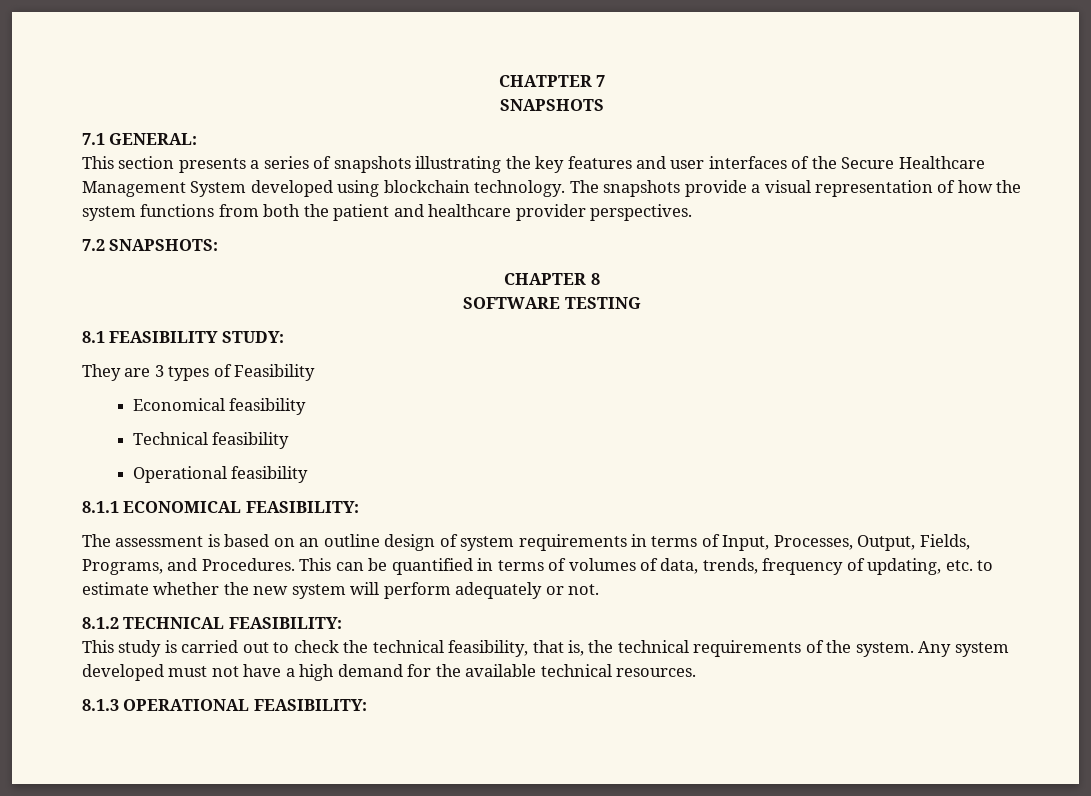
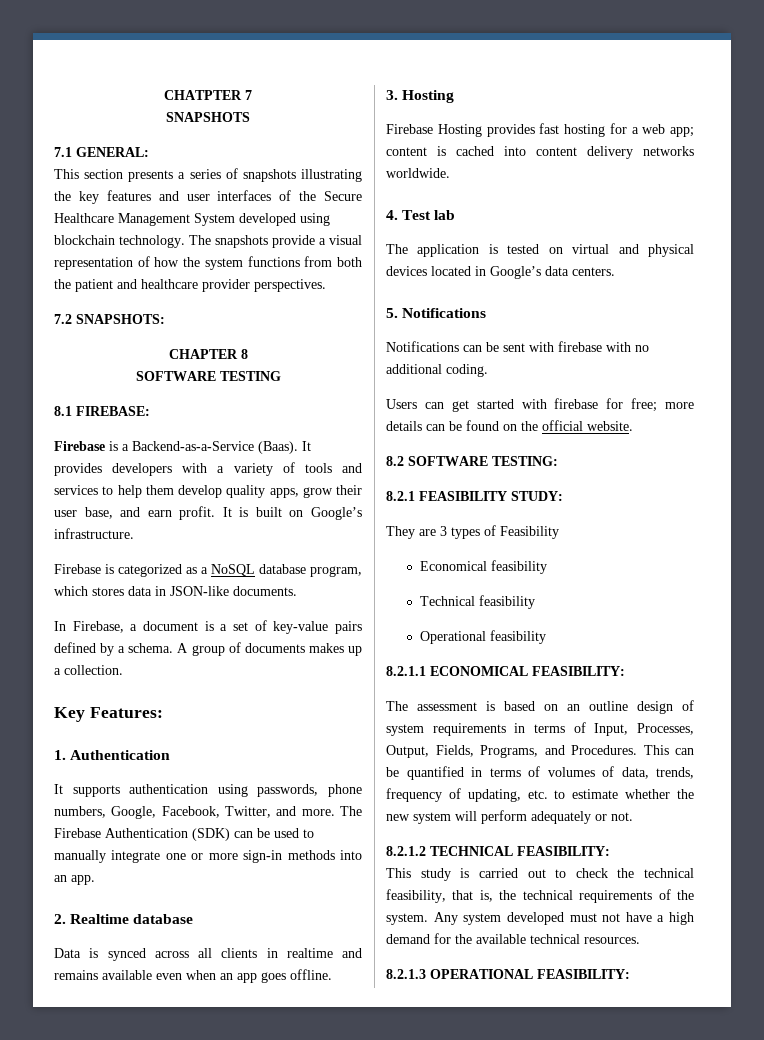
(105, 337) none -> [76,406,150,416] [54,441,311,454] [54,462,362,476] [54,485,362,498] [54,506,362,520] [54,528,134,539] [54,564,362,577] [54,586,297,596] [54,620,362,634] [54,642,362,656] [54,665,123,675] [54,707,163,722] [54,750,171,760] [54,784,362,797] [54,806,363,819] [54,828,314,841] [54,850,362,863] [54,875,95,885] [54,914,194,924] [54,948,362,961] [54,969,332,983] [386,90,455,103] [386,123,694,137] [386,146,694,159] [386,168,450,178] [386,210,456,220] [386,244,694,257] [386,266,615,279] [386,308,487,318] [386,341,649,352] [386,364,488,377] [386,398,694,412] [386,420,633,431] [386,456,558,466] [386,491,415,501] FIREBASE: // Firebase is a Backend-as-a-Service (Baas). It provides developers with a variety of tools and services to help them develop quality apps, grow their user base, and earn profit. It is built on Google’s infrastructure. // Firebase is categorized as a NoSQL database program, which stores data in JSON-like documents. // In Firebase, a document is a set of key-value pairs defined by a schema. A group of documents makes up a collection. // Key Features: // 1. Authentication // It supports authentication using passwords, phone numbers, Google, Facebook, Twitter, and more. The Firebase Authentication (SDK) can be used to manually integrate one or more sign-in methods into an app. // 2. Realtime database // Data is synced across all clients in realtime and remains available even when an app goes offline. // 3. Hosting // Firebase Hosting provides fast hosting for a web app; content is cached into content delivery networks worldwide. // 4. Test lab // The application is tested on virtual and physical devices located in Google’s data centers. // 5. Notifications // Notifications can be sent with firebase with no additional coding. // Users can get started with firebase for free; more details can be found on the official website. // 8.2 SOFTWARE TESTING: // 8.2.1
[82,501,119,513] 8.1.1 -> [386,666,426,676] 8.2.1.1
[82,617,119,629] 8.1.2 -> [386,846,426,856] 8.2.1.2
[82,699,119,711] 8.1.3 -> [386,969,426,979] 8.2.1.3

